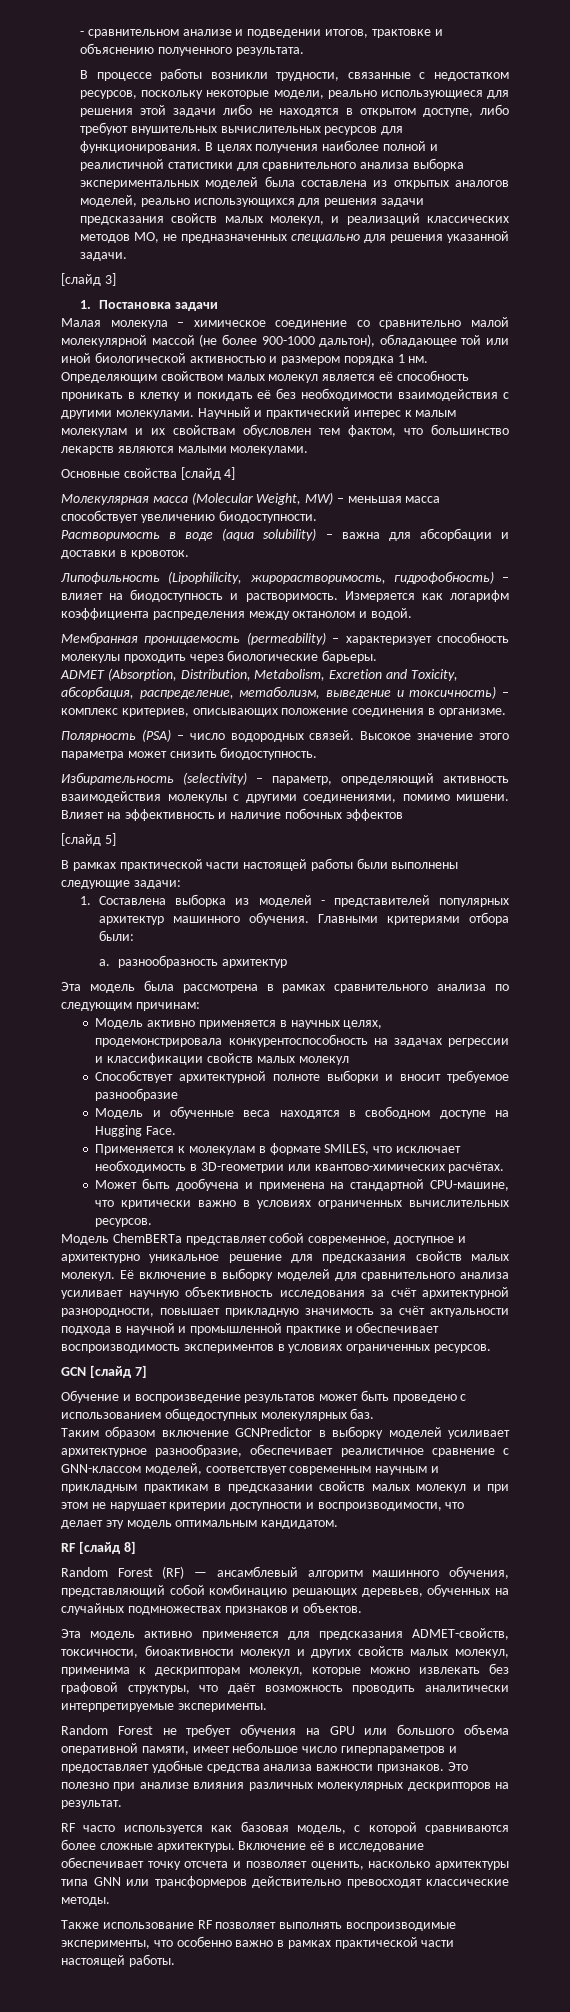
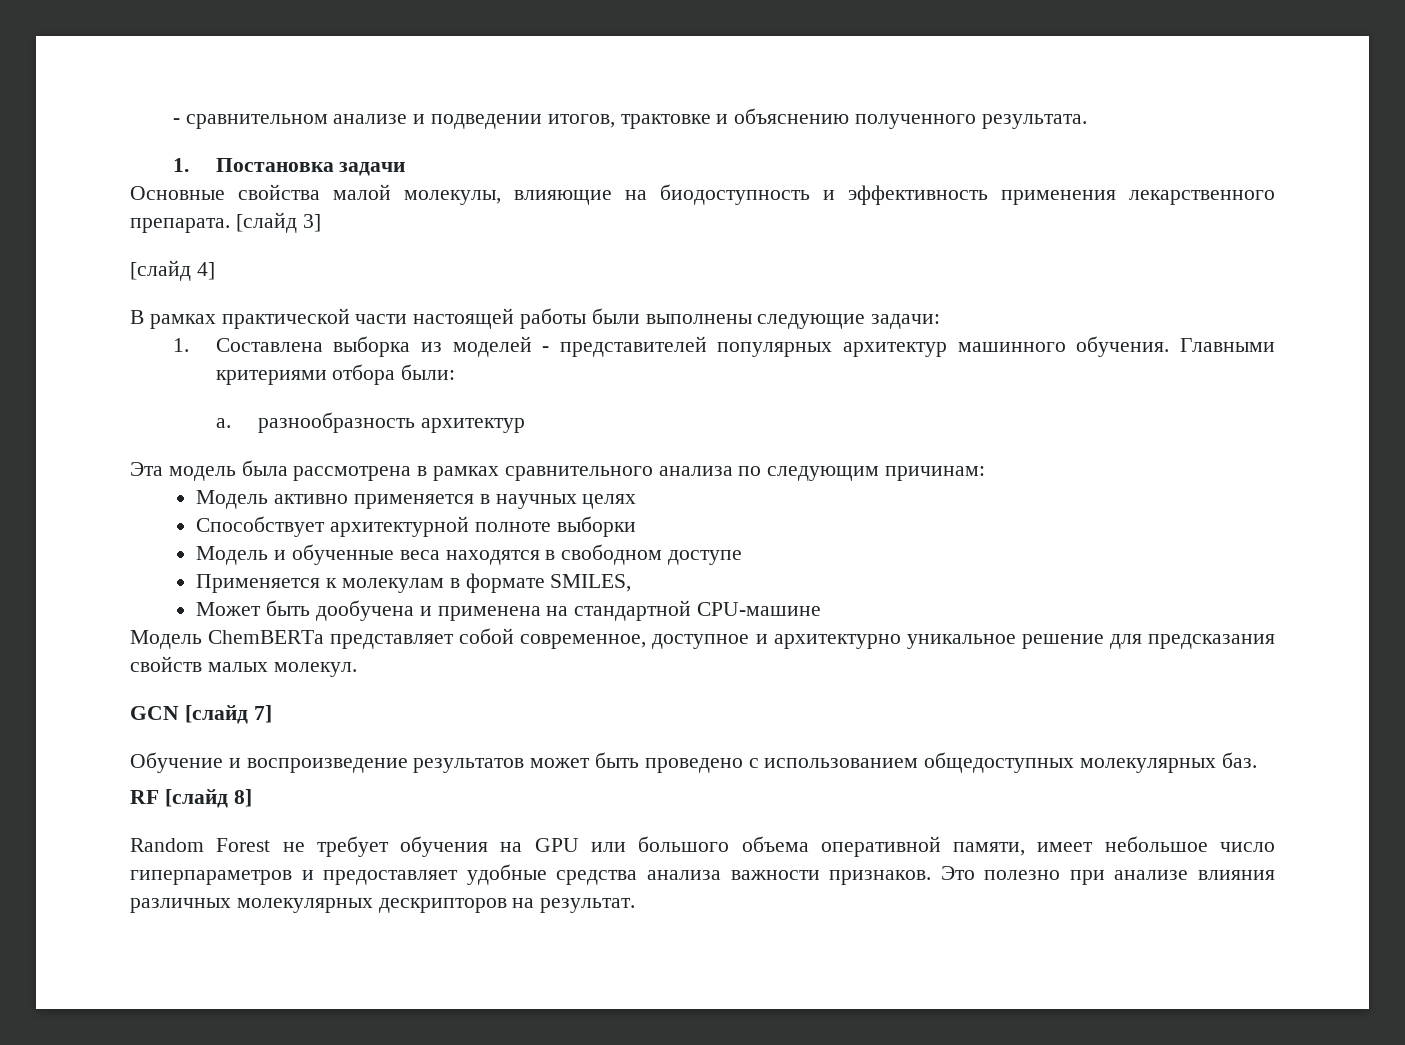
[80,68,509,81] [80,90,509,99] [80,104,510,117] [80,122,404,135] [80,140,438,153] [80,158,464,171] [80,176,509,189] [80,195,424,207] [80,213,509,225] [80,231,509,243] [80,252,128,261] [61,273,116,286] [80,300,218,311] [61,317,509,329] [61,334,509,347] [61,352,429,365] [61,370,469,383] [61,388,509,401] [61,407,457,419] [61,424,509,437] [61,446,309,455] [61,467,236,480] [61,492,441,505] [61,510,317,523] [61,528,509,541] [61,550,189,559] [61,571,509,584] [61,589,509,602] [61,608,412,620] [61,632,509,645] [61,650,378,663] [60,668,458,681] [61,686,510,699] [61,708,506,717] [61,729,509,742] [61,747,318,760] [61,772,509,785] [61,791,509,803] [61,808,403,821] [61,833,116,846] В процессе работы возникли трудности, связанные с недостатком ресурсов, поскольку некоторые модели, реально использующиеся для решения этой задачи либо не находятся в открытом доступе, либо требуют внушительных вычислительных ресурсов для функционирования. В целях получения наиболее полной и реалистичной статистики для сравнительного анализа выборка экспериментальных моделей была составлена из открытых аналогов моделей, реально использующихся для решения задачи предсказания свойств малых молекул, и реализаций классических методов МО, не предназначенных специально для решения указанной задачи. // [слайд 3] // 1. Постановка задачи // Малая молекула – химическое соединение со сравнительно малой молекулярной массой (не более 900-1000 дальтон), обладающее той или иной биологической активностью и размером порядка 1 нм. Определяющим свойством малых молекул является её способность проникать в клетку и покидать её без необходимости взаимодействия с другими молекулами. Научный и практический интерес к малым молекулам и их свойствам обусловлен тем фактом, что большинство лекарств являются малыми молекулами. // Основные свойства [слайд 4] // Молекулярная масса (Molecular Weight, MW) – меньшая масса способствует увеличению биодоступности. // Растворимость в воде (aqua solubility) – важна для абсорбации и доставки в кровоток. // Липофильность (Lipophilicity, жирорастворимость, гидрофобность) – влияет на биодоступность и растворимость. Измеряется как логарифм коэффициента распределения между октанолом и водой. // Мембранная проницаемость (permeability) – характеризует способность молекулы проходить через биологические барьеры. // ADMET (Absorption, Distribution, Metabolism, Excretion and Toxicity, абсорбация, распределение, метаболизм, выведение и токсичность) – комплекс критериев, описывающих положение соединения в организме. // Полярность (PSA) – число водородных связей. Высокое значение этого параметра может снизить биодоступность. // Избирательность (selectivity) – параметр, определяющий активность взаимодействия молекулы с другими соединениями, помимо мишени. Влияет на эффективность и наличие побочных эффектов // [слайд 5] -> [172,158,406,176] [130,184,1275,205] [130,212,321,233] [130,260,215,281] 1. Постановка задачи // Основные свойства малой молекулы, влияющие на биодоступность и эффективность применения лекарственного препарата. [слайд 3] // [слайд 4]
[343,1020,383,1029] [95,1034,509,1047] [95,1053,349,1065] целях, продемонстрировала конкурентоспособность на задачах регрессии и классификации свойств малых молекул -> [582,494,637,509] целях
[385,1070,509,1083] [95,1088,179,1101] и вносит требуемое разнообразие -> (636, 526) none
[495,1110,510,1117] [95,1125,177,1137] на Hugging Face. -> (743, 557) none
[373,1146,461,1153] [95,1160,505,1173] что исключает необходимость в 3D-геометрии или квантово-химических расчётах. -> (632, 583) none
[430,1180,510,1191] [95,1200,510,1209] [95,1218,153,1227] CPU-машине, что критически важно в условиях ограниченных вычислительных ресурсов. -> [697,602,822,616] CPU-машине
[119,1268,509,1281] [61,1286,509,1299] [61,1306,509,1317] [61,1322,440,1335] [61,1344,491,1353] Её включение в выборку моделей для сравнительного анализа усиливает научную объективность исследования за счёт архитектурной разнородности, повышает прикладную значимость за счёт актуальности подхода в научной и промышленной практике и обеспечивает воспроизводимость экспериментов в условиях ограниченных ресурсов. -> (357, 669) none
[61,1426,510,1439] [61,1444,509,1457] [61,1463,439,1475] [61,1481,509,1493] [61,1502,465,1511] [61,1520,339,1529] [61,1541,136,1554] [61,1566,509,1579] [61,1584,510,1597] [61,1602,363,1615] [61,1628,509,1640] [61,1645,509,1658] [61,1663,509,1676] [61,1682,509,1694] [61,1703,267,1712] Таким образом включение GCNPredictor в выборку моделей усиливает архитектурное разнообразие, обеспечивает реалистичное сравнение с GNN-классом моделей, соответствует современным научным и прикладным практикам в предсказании свойств малых молекул и при этом не нарушает критерии доступности и воспроизводимости, что делает эту модель оптимальным кандидатом. // RF [слайд 8] // Random Forest (RF) — ансамблевый алгоритм машинного обучения, представляющий собой комбинацию решающих деревьев, обученных на случайных подмножествах признаков и объектов. // Эта модель активно применяется для предсказания ADMET-свойств, токсичности, биоактивности молекул и других свойств малых молекул, применима к дескрипторам молекул, которые можно извлекать без графовой структуры, что даёт возможность проводить аналитически интерпретируемые эксперименты. -> [130,789,252,808] RF [слайд 8]
[61,1821,509,1834] [61,1839,424,1852] [61,1857,509,1870] [61,1876,509,1888] [61,1897,110,1906] [61,1920,456,1931] [61,1936,455,1949] [61,1954,175,1967] // RF часто используется как базовая модель, с которой сравниваются более сложные архитектуры. Включение её в исследование обеспечивает точку отсчета и позволяет оценить, насколько архитектуры типа GNN или трансформеров действительно превосходят классические методы. // Также использование RF позволяет выполнять воспроизводимые эксперименты, что особенно важно в рамках практической части настоящей работы. -> (636, 905) none

